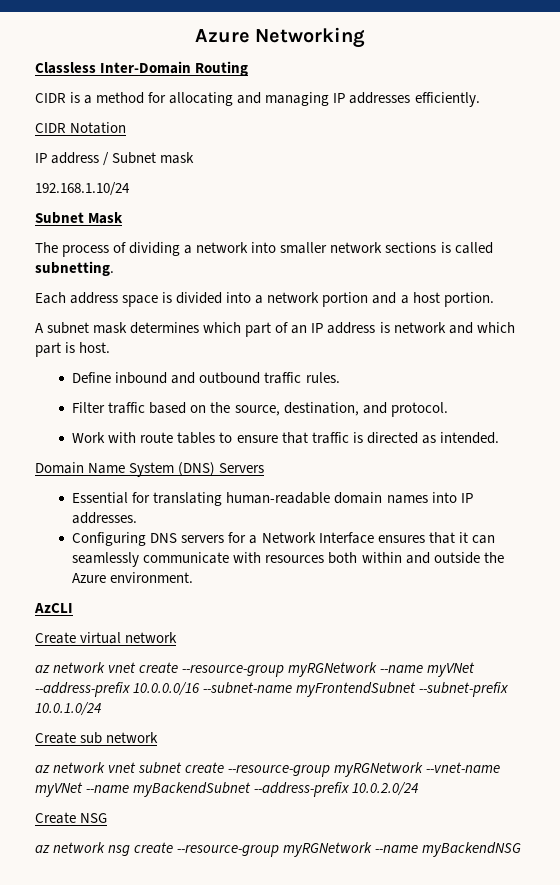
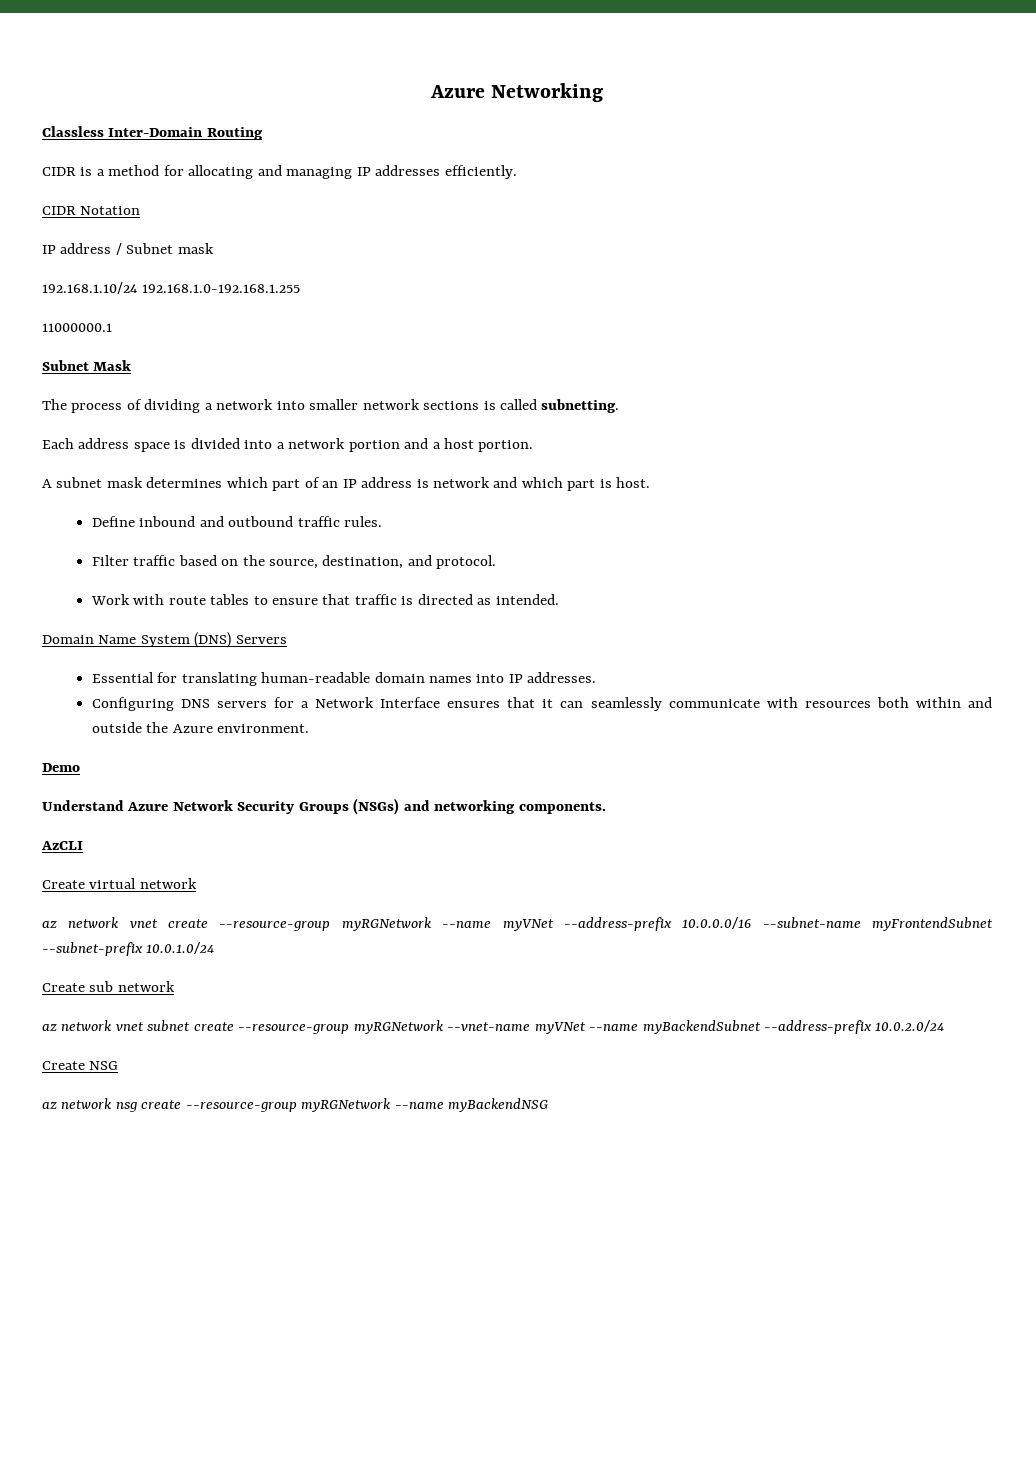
(130, 189) none -> [142,284,301,293] [42,323,112,332] 192.168.1.0-192.168.1.255 // 11000000.1
(194, 577) none -> [42,763,80,772] [42,798,606,815] // Demo // Understand Azure Network Security Groups (NSGs) and networking components.

